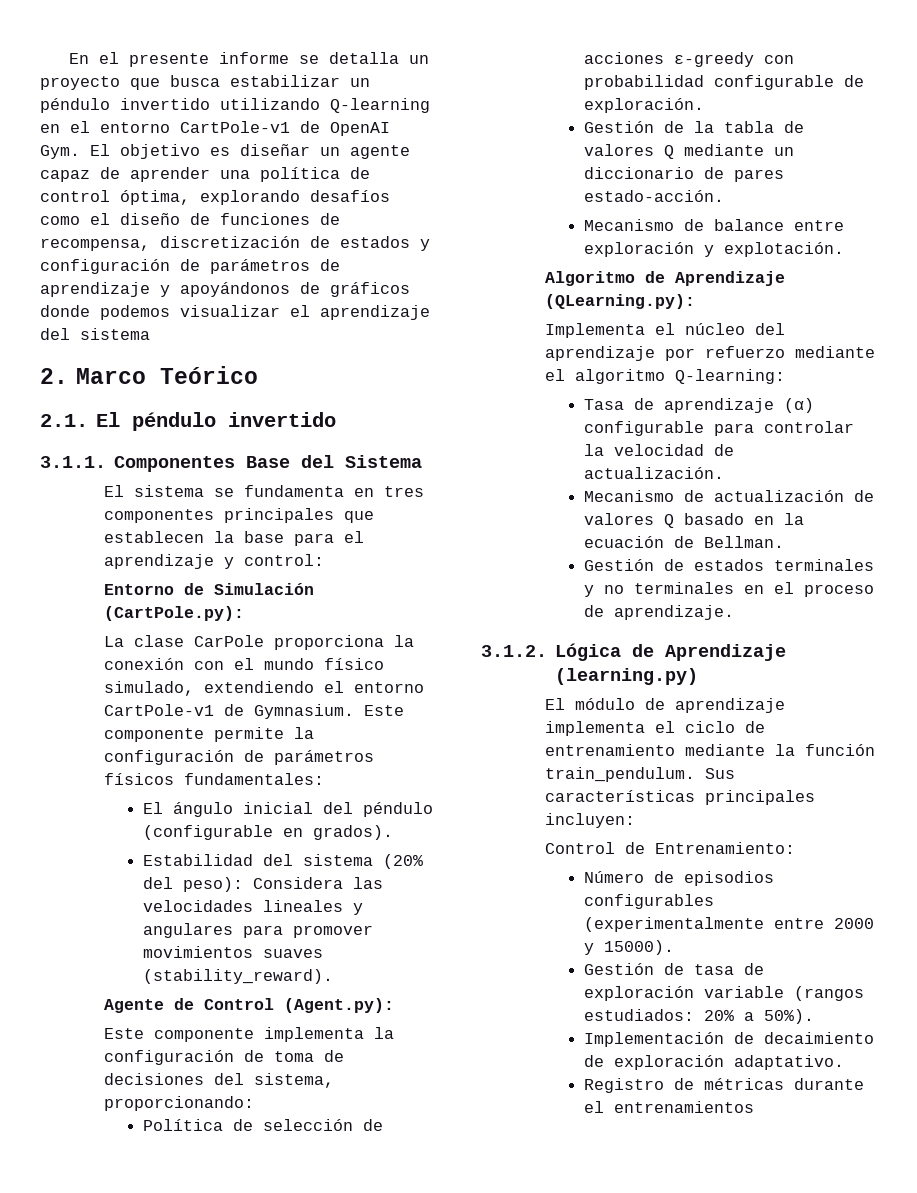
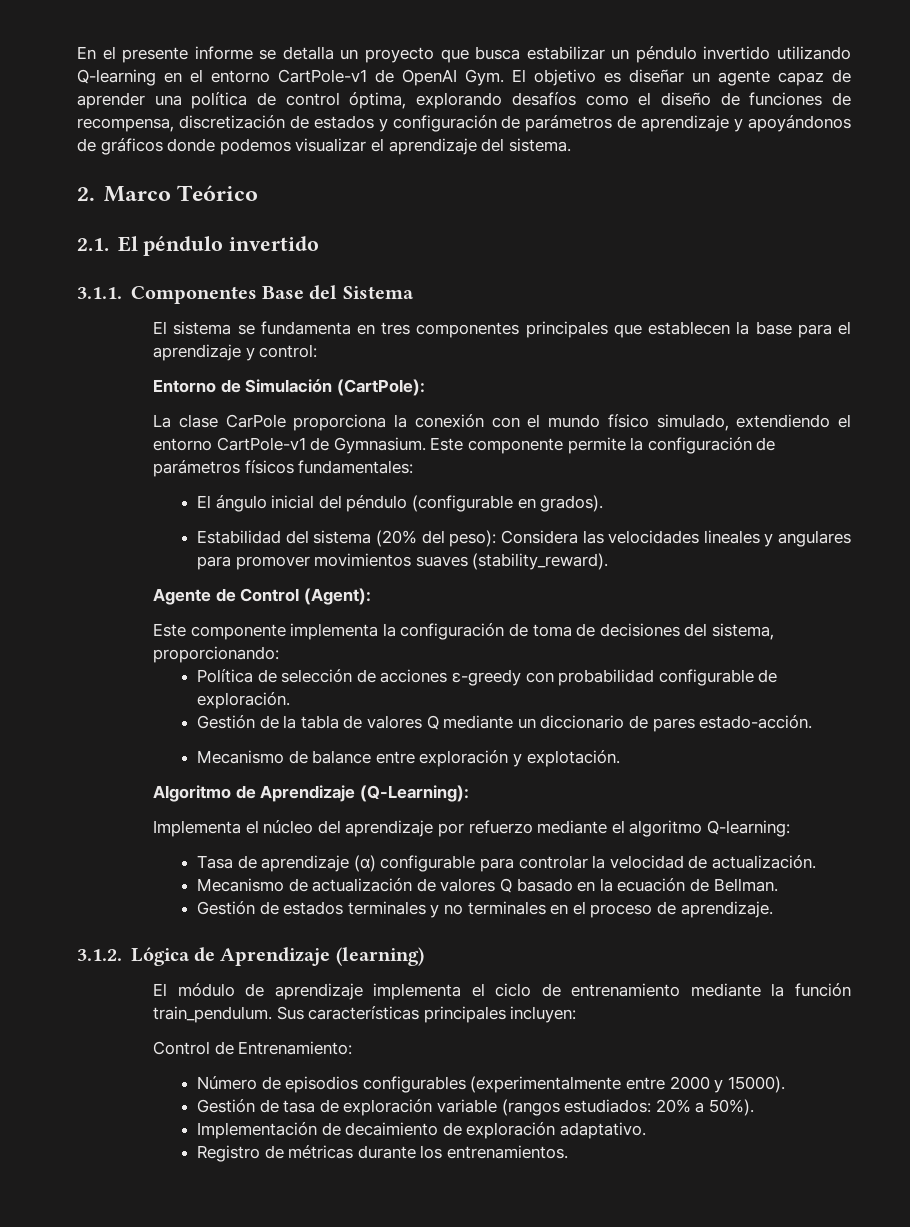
[80,328,150,340] sistema -> [508,138,571,152] sistema.
[103,606,244,621] (CartPole.py): -> [336,379,425,396] (CartPole):
[283,998,394,1013] (Agent.py): -> [303,588,371,605] (Agent):
[544,294,695,309] (QLearning.py): -> [359,785,469,802] (Q-Learning):
[555,668,699,685] (learning.py) -> [335,947,424,966] (learning)
[583,1101,754,1113] el entrenamientos -> [420,1145,569,1159] los entrenamientos.

